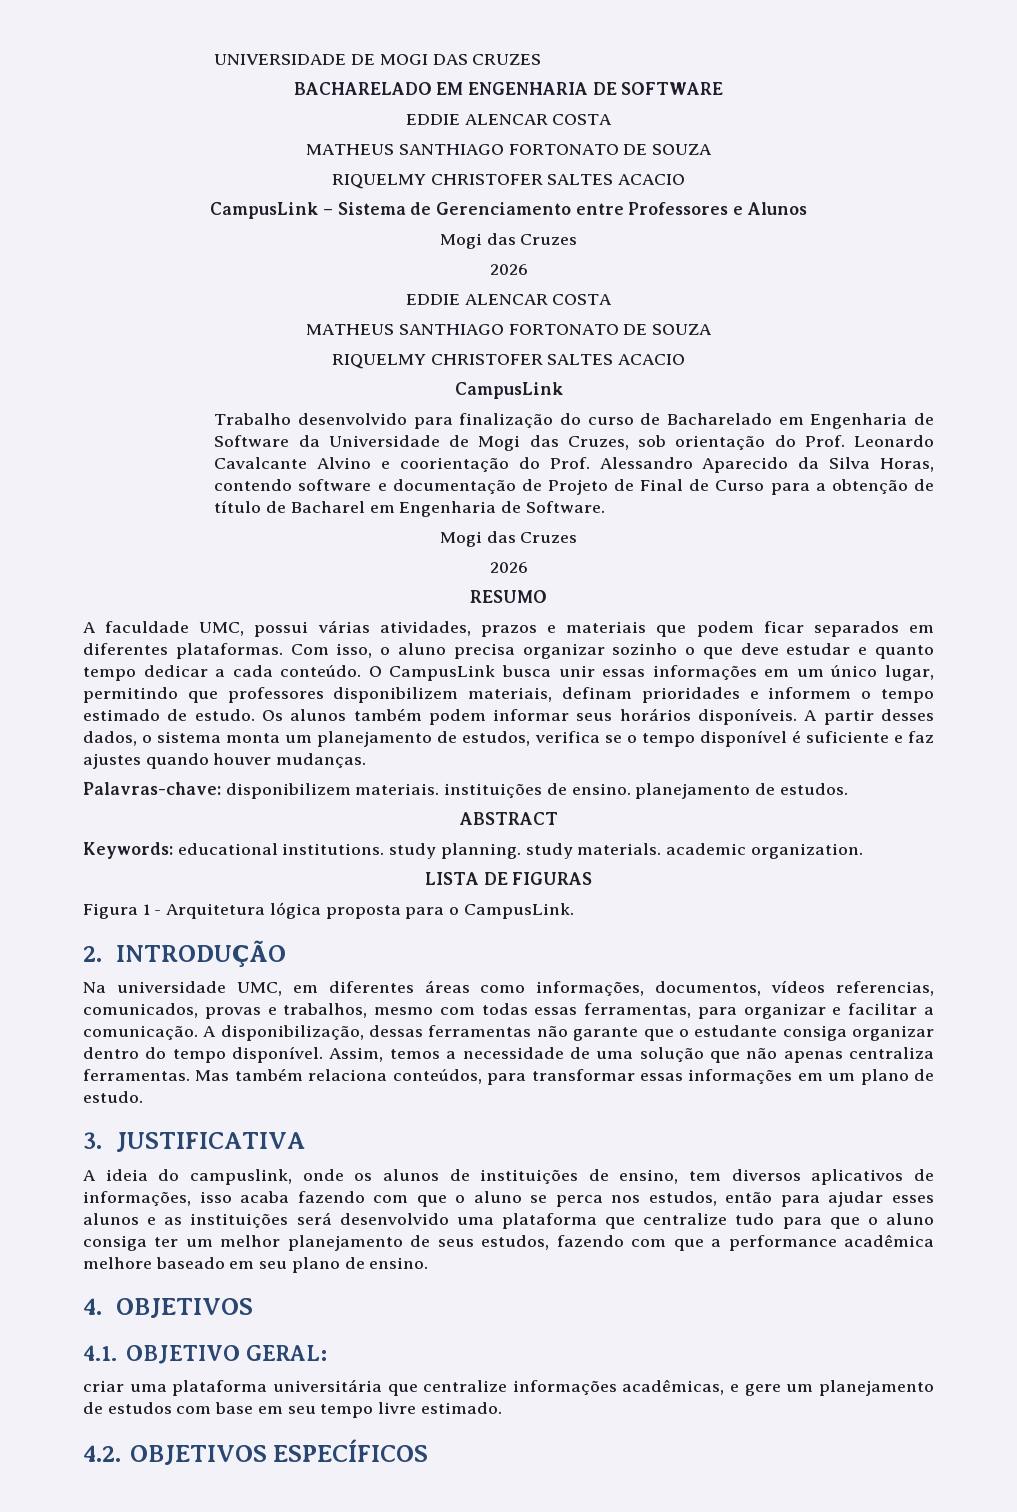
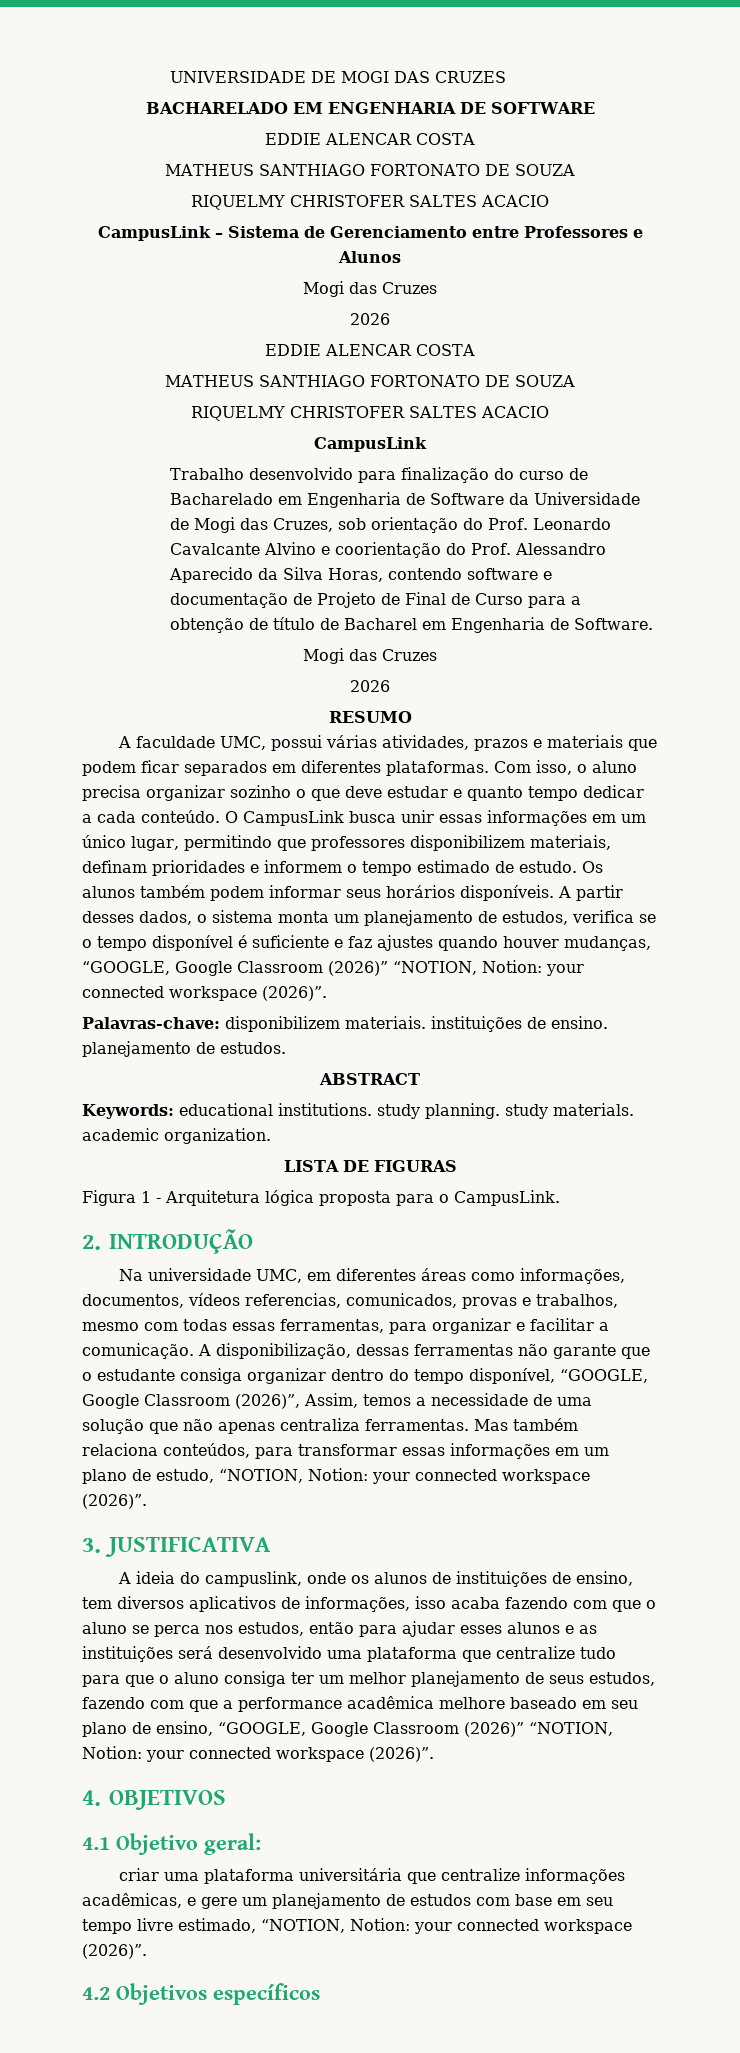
[276,753,367,768] mudanças. -> [564,936,651,951] [82,960,584,976] [82,986,327,1001] mudanças, “GOOGLE, Google Classroom (2026)” “NOTION, Notion: your connected workspace (2026)”.
[232,1046,324,1063] disponível. -> [469,1368,648,1384] [82,1394,300,1409] disponível, “GOOGLE, Google Classroom (2026)”,
[83,1091,143,1103] estudo. -> [156,1468,590,1484] [82,1494,147,1509] estudo, “NOTION, Notion: your connected workspace (2026)”.
[369,1257,429,1269] ensino. -> [156,1721,613,1737] [82,1746,434,1762] ensino, “GOOGLE, Google Classroom (2026)” “NOTION, Notion: your connected workspace (2026)”.
[83,1345,327,1364] 4.1. OBJETIVO GERAL: -> [82,1833,261,1855] 4.1 Objetivo geral:
[420,1402,502,1414] [83,1439,429,1465] estimado. // 4.2. OBJETIVOS ESPECÍFICOS -> [178,1918,632,1934] [82,1944,147,1959] [82,1983,320,2005] estimado, “NOTION, Notion: your connected workspace (2026)”. // 4.2 Objetivos específicos

